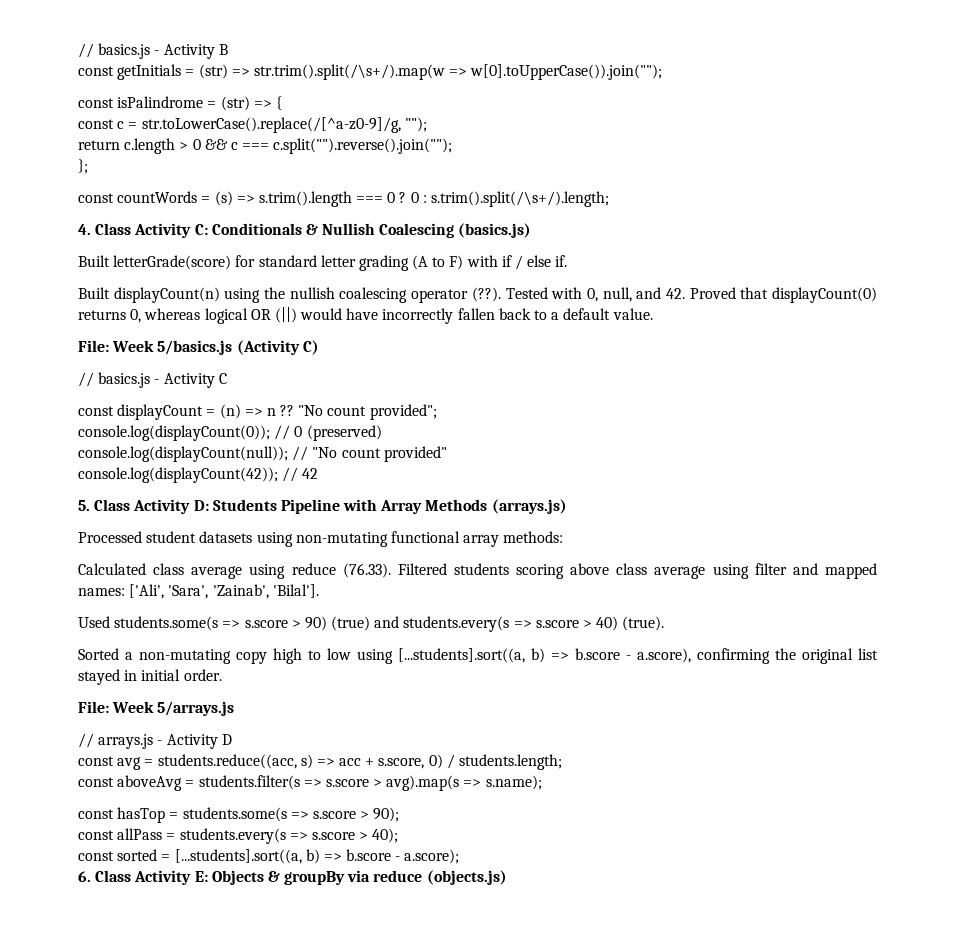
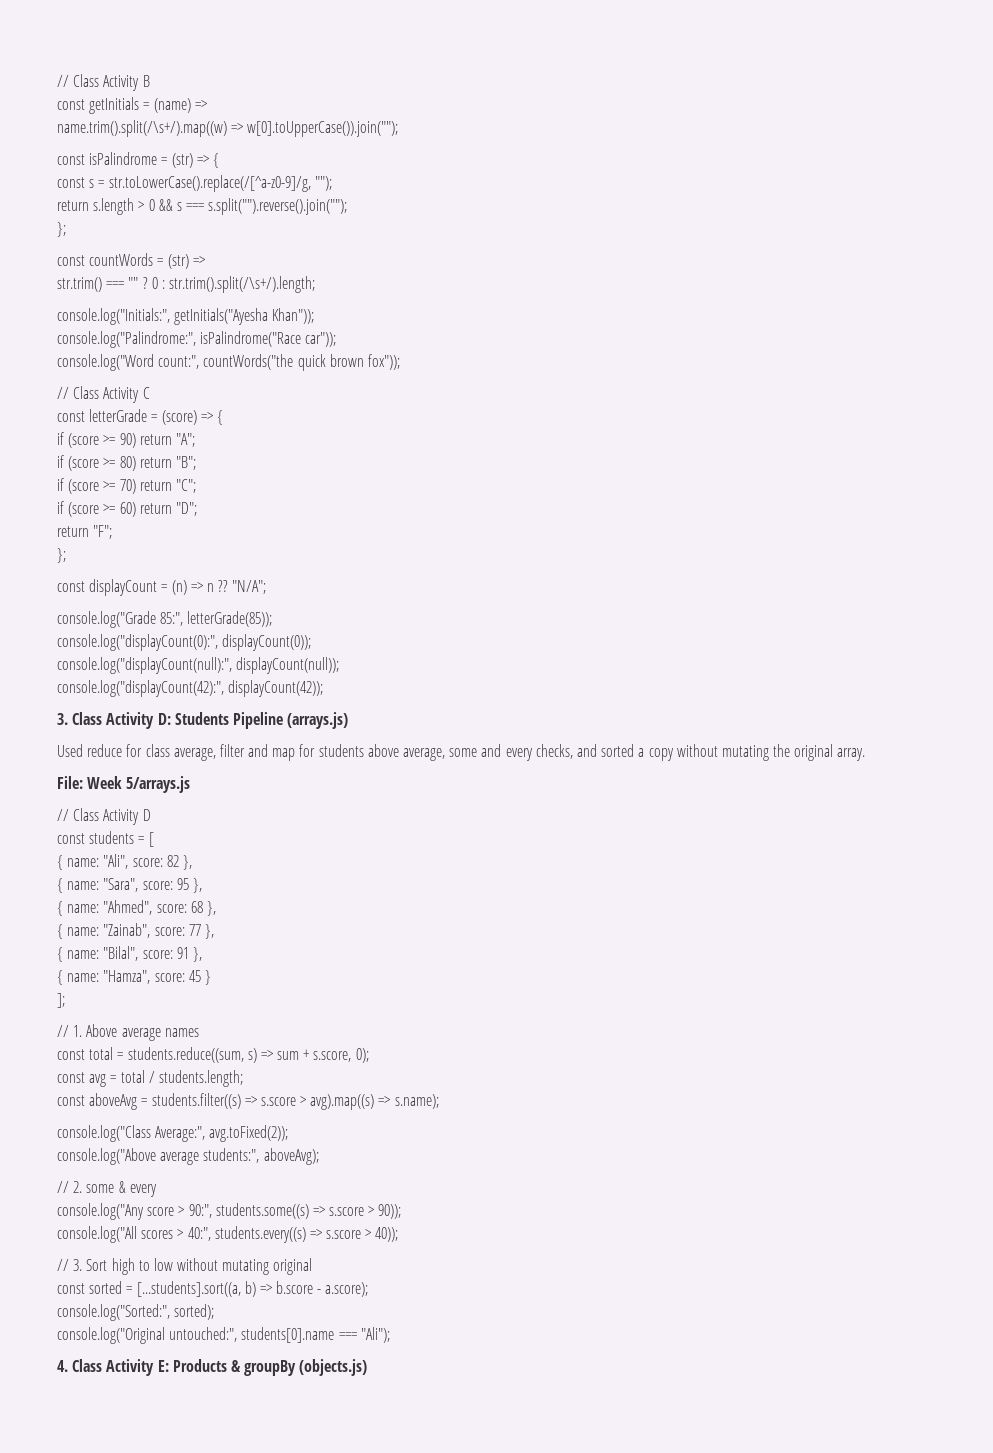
[78,43,160,59] // basics.js - -> [57,74,100,87] // Class
[198,64,445,80] (str) => str.trim().split(/\s+/).map(w -> [153,98,207,113] [57,120,227,137] (name) => // name.trim().split(/\s+/).map((w)
[117,121,125,129] c -> [89,179,95,188] s
[124,138,176,154] c.length -> [93,198,135,215] s.length
[230,138,453,154] c === c.split("").reverse().join(""); -> [176,198,348,215] s === s.split("").reverse().join("");
[214,191,610,207] [78,223,532,238] [78,255,568,271] [78,287,877,303] [78,307,653,324] [78,340,319,355] [78,372,227,388] (s) => s.trim().length === 0 ? 0 : s.trim().split(/\s+/).length; // 4. Class Activity C: Conditionals & Nullish Coalescing (basics.js) // Built letterGrade(score) for standard letter grading (A to F) with if / else if. // Built displayCount(n) using the nullish coalescing operator (??). Tested with 0, null, and 42. Proved that displayCount(0) returns 0, whereas logical OR (||) would have incorrectly fallen back to a default value. // File: Week 5/basics.js (Activity C) // // basics.js - Activity C -> [167,254,205,269] [57,276,316,293] [57,308,315,325] [57,331,337,348] [57,354,400,371] [57,386,150,403] [57,409,223,425] [57,432,195,448] [57,455,196,471] [57,478,196,494] [57,501,197,517] [57,525,113,539] [57,548,66,563] (str) => // str.trim() === "" ? 0 : str.trim().split(/\s+/).length; // console.log("Initials:", getInitials("Ayesha Khan")); // console.log("Palindrome:", isPalindrome("Race car")); // console.log("Word count:", countWords("the quick brown fox")); // // Class Activity C // const letterGrade = (score) => { // if (score >= 90) return "A"; // if (score >= 80) return "B"; // if (score >= 70) return "C"; // if (score >= 60) return "D"; // return "F"; // };
[298,404,437,420] [78,425,382,441] [78,446,447,462] [78,467,319,483] [78,500,90,511] "No count provided"; // console.log(displayCount(0)); // 0 (preserved) // console.log(displayCount(null)); // "No count provided" // console.log(displayCount(42)); // 42 // 5. -> [232,580,267,594] [57,611,273,628] [57,634,312,651] [57,657,340,674] [57,680,324,697] [57,713,68,725] "N/A"; // console.log("Grade 85:", letterGrade(85)); // console.log("displayCount(0):", displayCount(0)); // console.log("displayCount(null):", displayCount(null)); // console.log("displayCount(42):", displayCount(42)); // 3.
[343,499,567,514] [78,531,564,547] [78,563,877,579] [78,584,319,599] [78,616,665,632] [78,648,878,664] [78,669,222,685] with Array Methods (arrays.js) // Processed student datasets using non-mutating functional array methods: // Calculated class average using reduce (76.33). Filtered students scoring above class average using filter and mapped names: ['Ali', 'Sara', 'Zainab', 'Bilal']. // Used students.some(s => s.score > 90) (true) and students.every(s => s.score > 40) (true). // Sorted a non-mutating copy high to low using [...students].sort((a, b) => b.score - a.score), confirming the original list stayed in initial order. -> [287,712,349,729] [57,744,866,761] (arrays.js) // Used reduce for class average, filter and map for students above average, some and every checks, and sorted a copy without mutating the original array.
[98,734,163,749] arrays.js - -> [73,808,100,821] Class
[117,754,443,770] avg = students.reduce((acc, s) => acc + s.score, 0) -> [89,831,154,847] [57,854,192,870] [57,878,202,893] [57,900,216,916] [57,923,214,939] [57,946,202,962] [57,970,211,985] [57,993,65,1008] [57,1024,199,1041] [57,1047,369,1063] [57,1070,145,1087] students = [ // { name: "Ali", score: 82 }, // { name: "Sara", score: 95 }, // { name: "Ahmed", score: 68 }, // { name: "Zainab", score: 77 }, // { name: "Bilal", score: 91 }, // { name: "Hamza", score: 45 } // ]; // // 1. Above average names // const total = students.reduce((sum, s) => sum + s.score, 0); // const avg = total
[198,775,460,791] students.filter(s => s.score > avg).map(s -> [151,1093,375,1110] students.filter((s) => s.score > avg).map((s)
[78,807,400,823] [78,828,399,844] const hasTop = students.some(s => s.score > 90); // const allPass = students.every(s => s.score > 40); -> [57,1125,289,1142] [57,1148,319,1165] [57,1181,157,1197] [57,1203,402,1220] [57,1226,399,1243] [57,1258,313,1275] console.log("Class Average:", avg.toFixed(2)); // console.log("Above average students:", aboveAvg); // // 2. some & every // console.log("Any score > 90:", students.some((s) => s.score > 90)); // console.log("All scores > 40:", students.every((s) => s.score > 40)); // // 3. Sort high to low without mutating original
[78,871,91,882] 6. -> [57,1304,215,1321] [57,1327,390,1344] [57,1360,68,1372] console.log("Sorted:", sorted); // console.log("Original untouched:", students[0].name === "Ali"); // 4.
[211,870,264,885] Objects -> [172,1359,227,1372] Products
[347,870,423,882] via reduce -> (297, 1368) none

